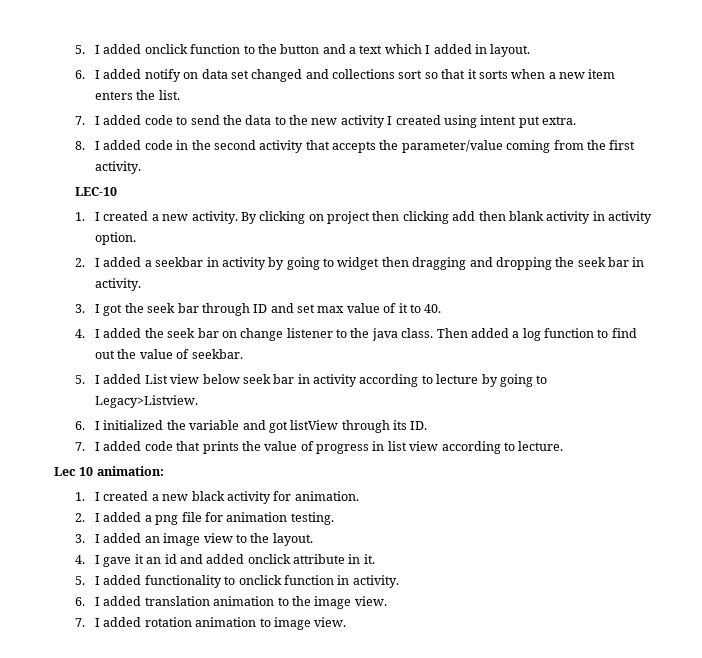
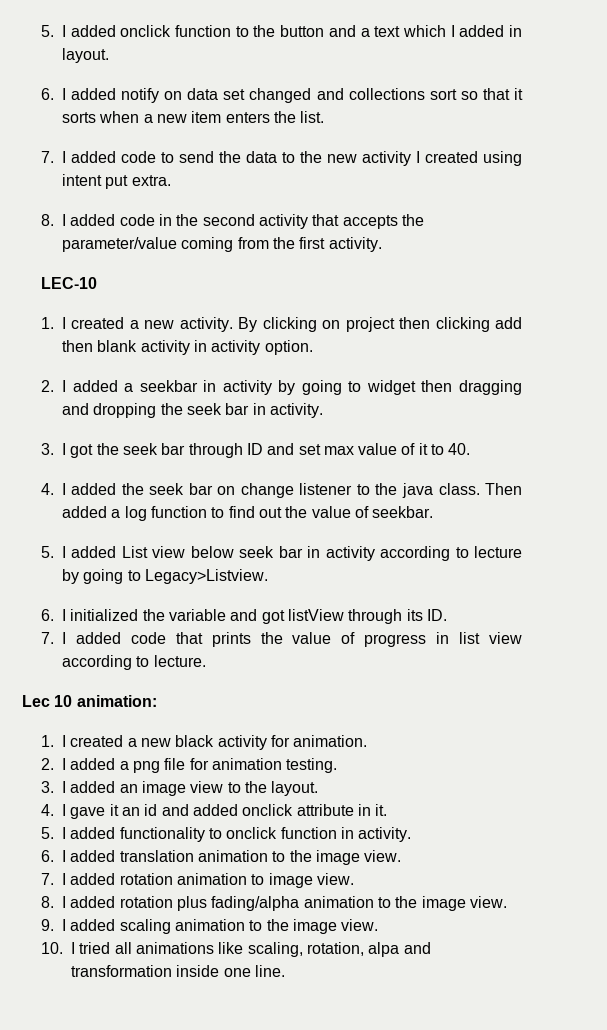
(347, 622) none -> [40,896,507,911] [40,919,379,934] [40,942,431,957] [70,965,285,977] // 8. I added rotation plus fading/alpha animation to the image view. // 9. I added scaling animation to the image view. // 10. I tried all animations like scaling, rotation, alpa and transformation inside one line.

